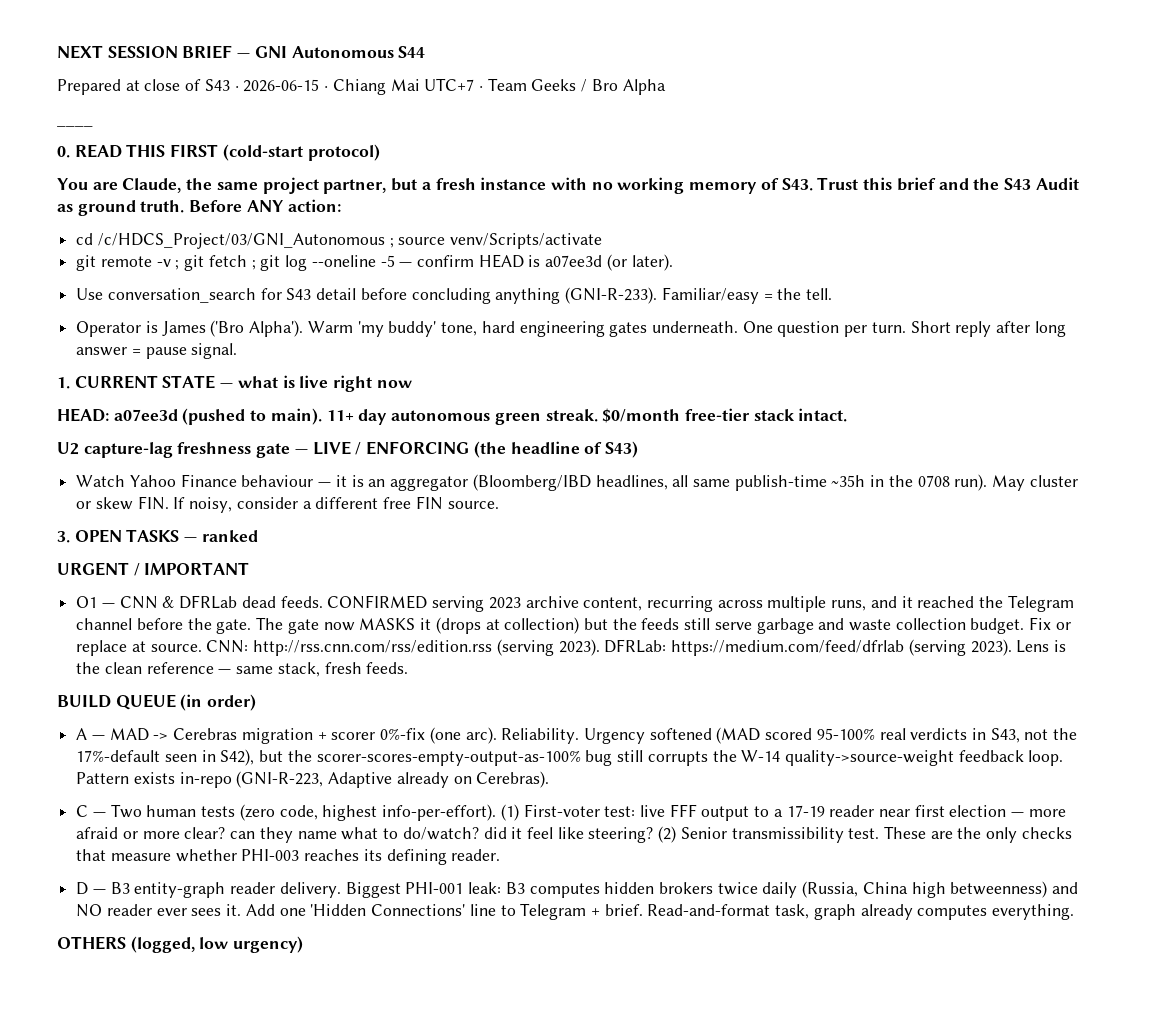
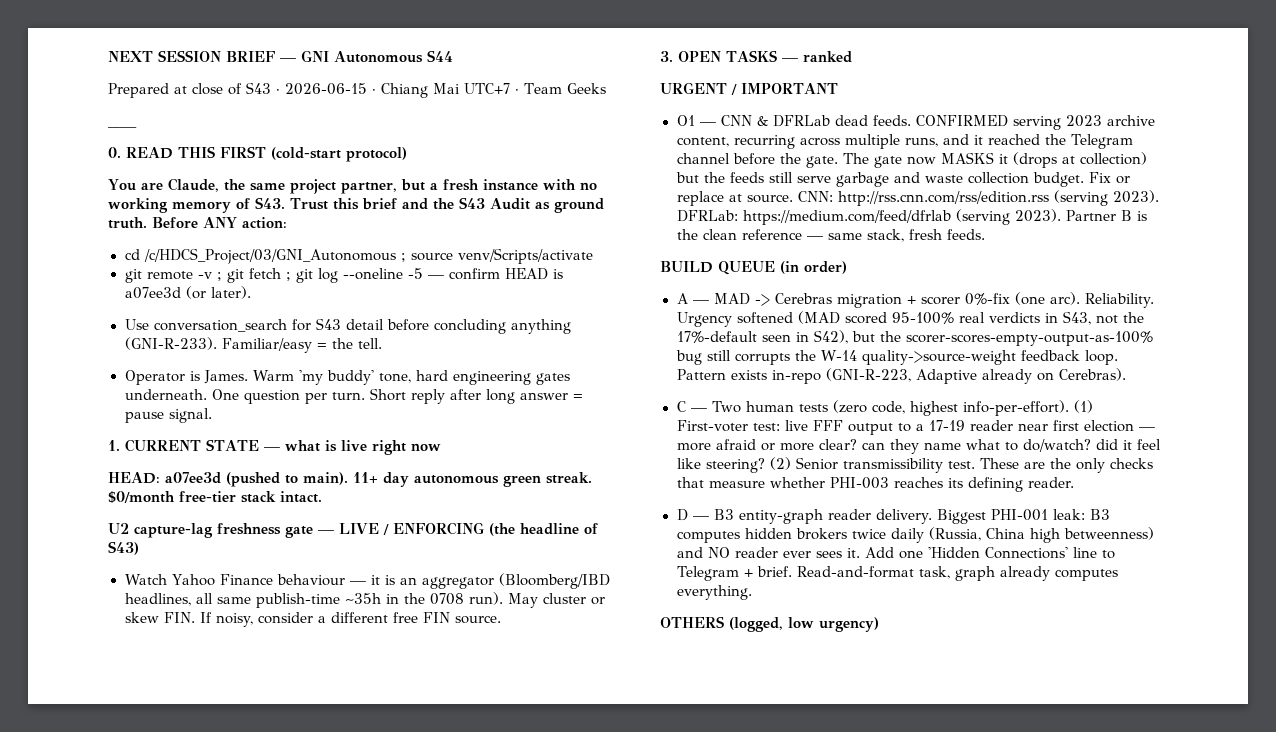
[581,79,666,95] / Bro Alpha -> (606, 88) none
[161,320,304,337] James ('Bro Alpha'). -> [203,370,248,384] James.
[1016,640,1050,653] Lens -> [1065,210,1132,221] Partner B

